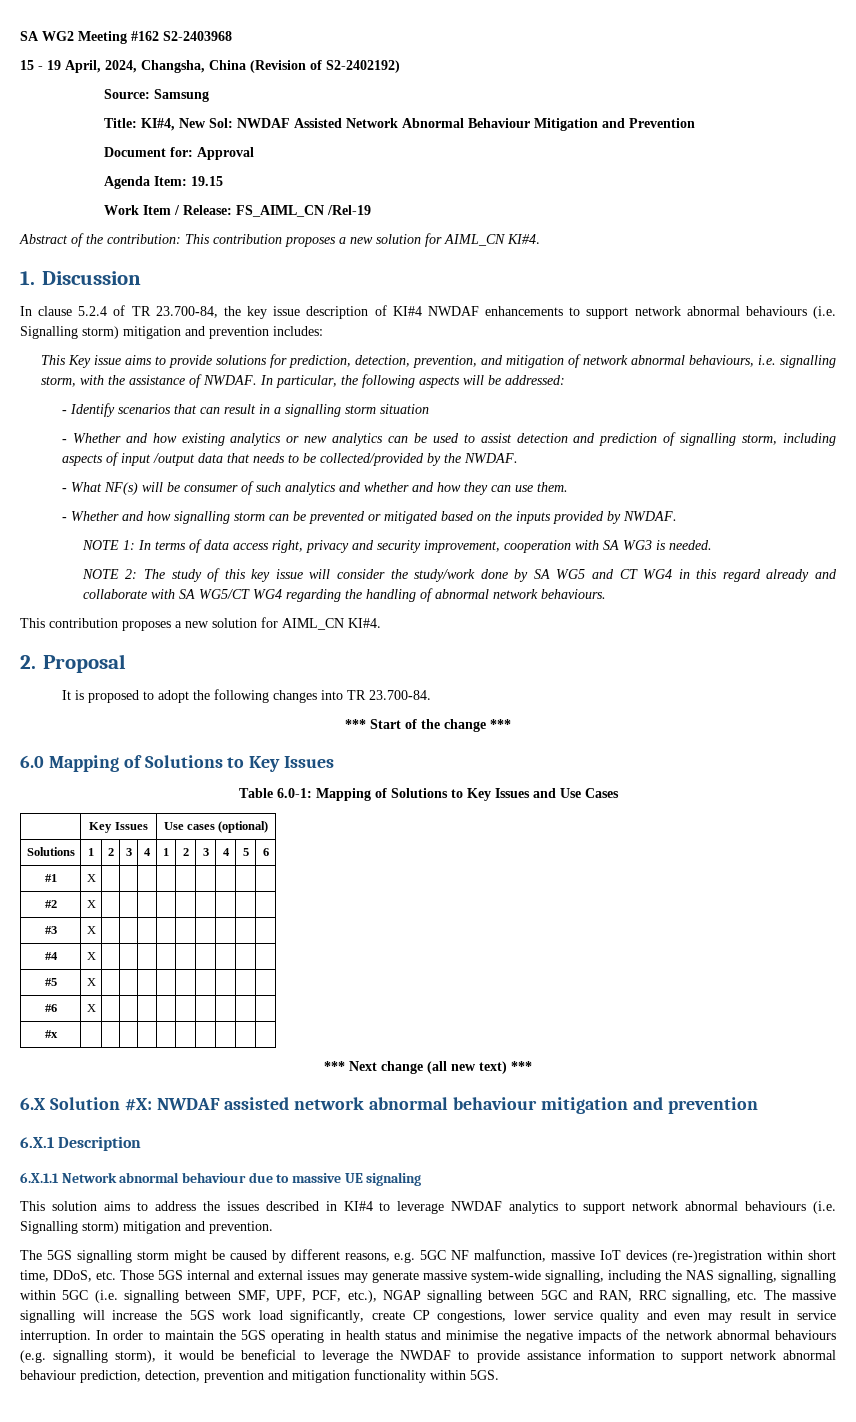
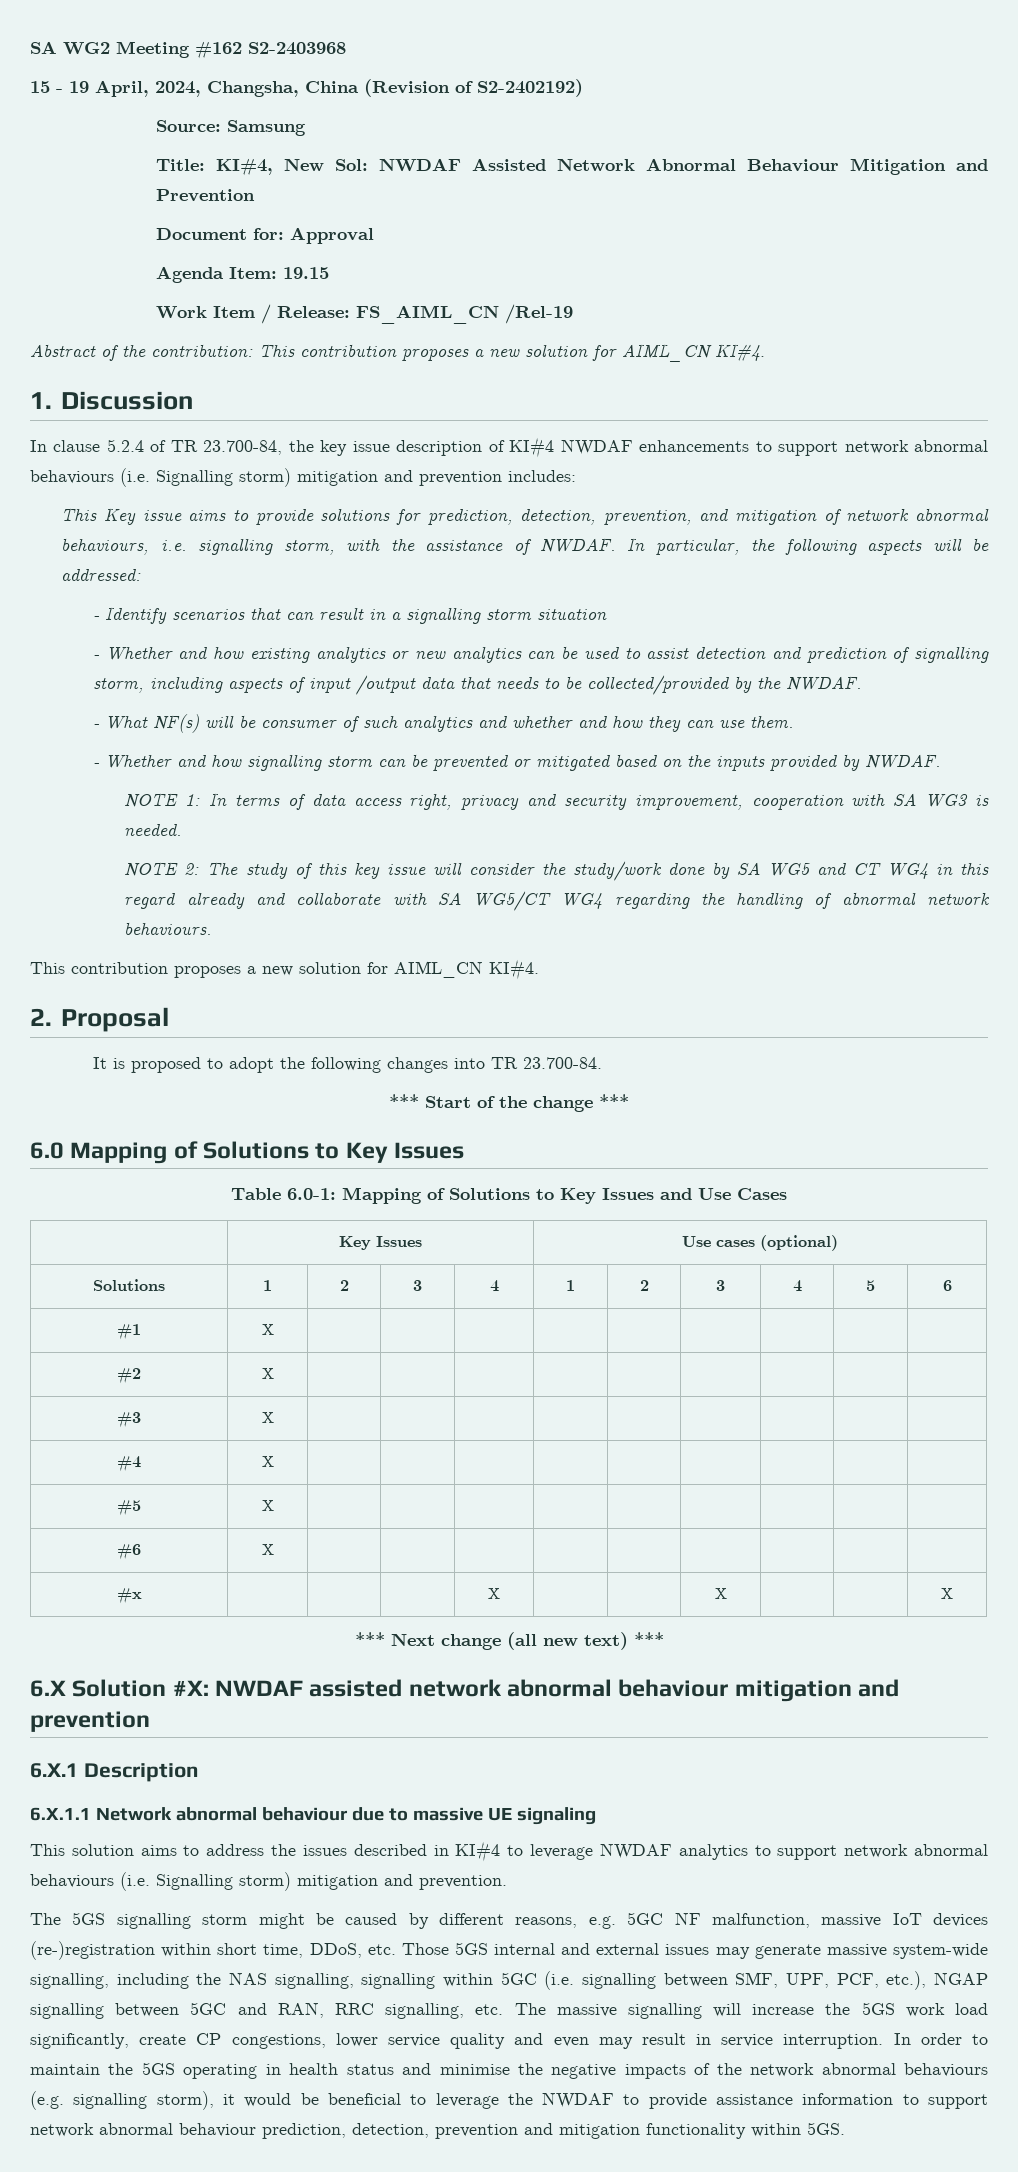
(58, 1034) | | | | | | -> [488,1588,500,1599] [714,1588,727,1599] [941,1588,953,1599] X | | | X | | | X

